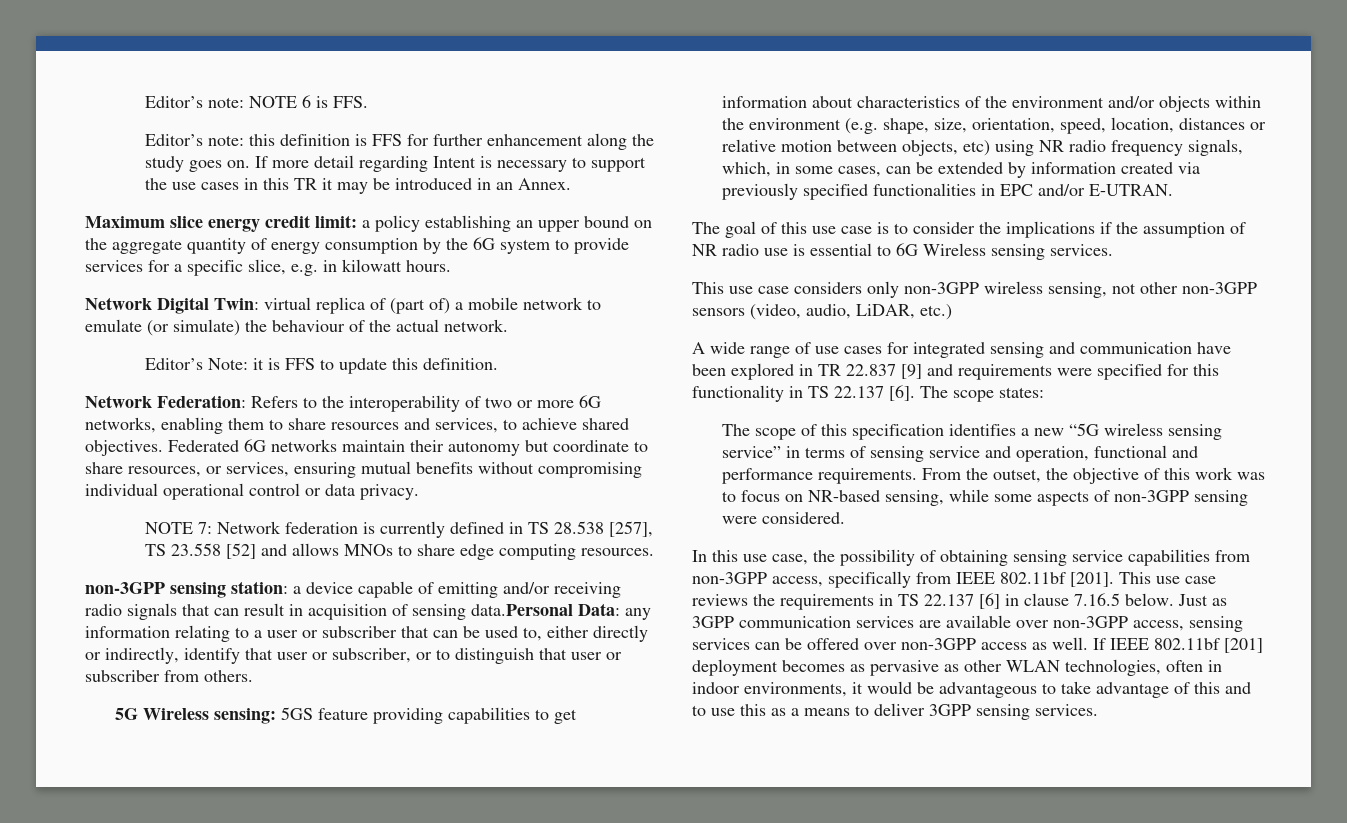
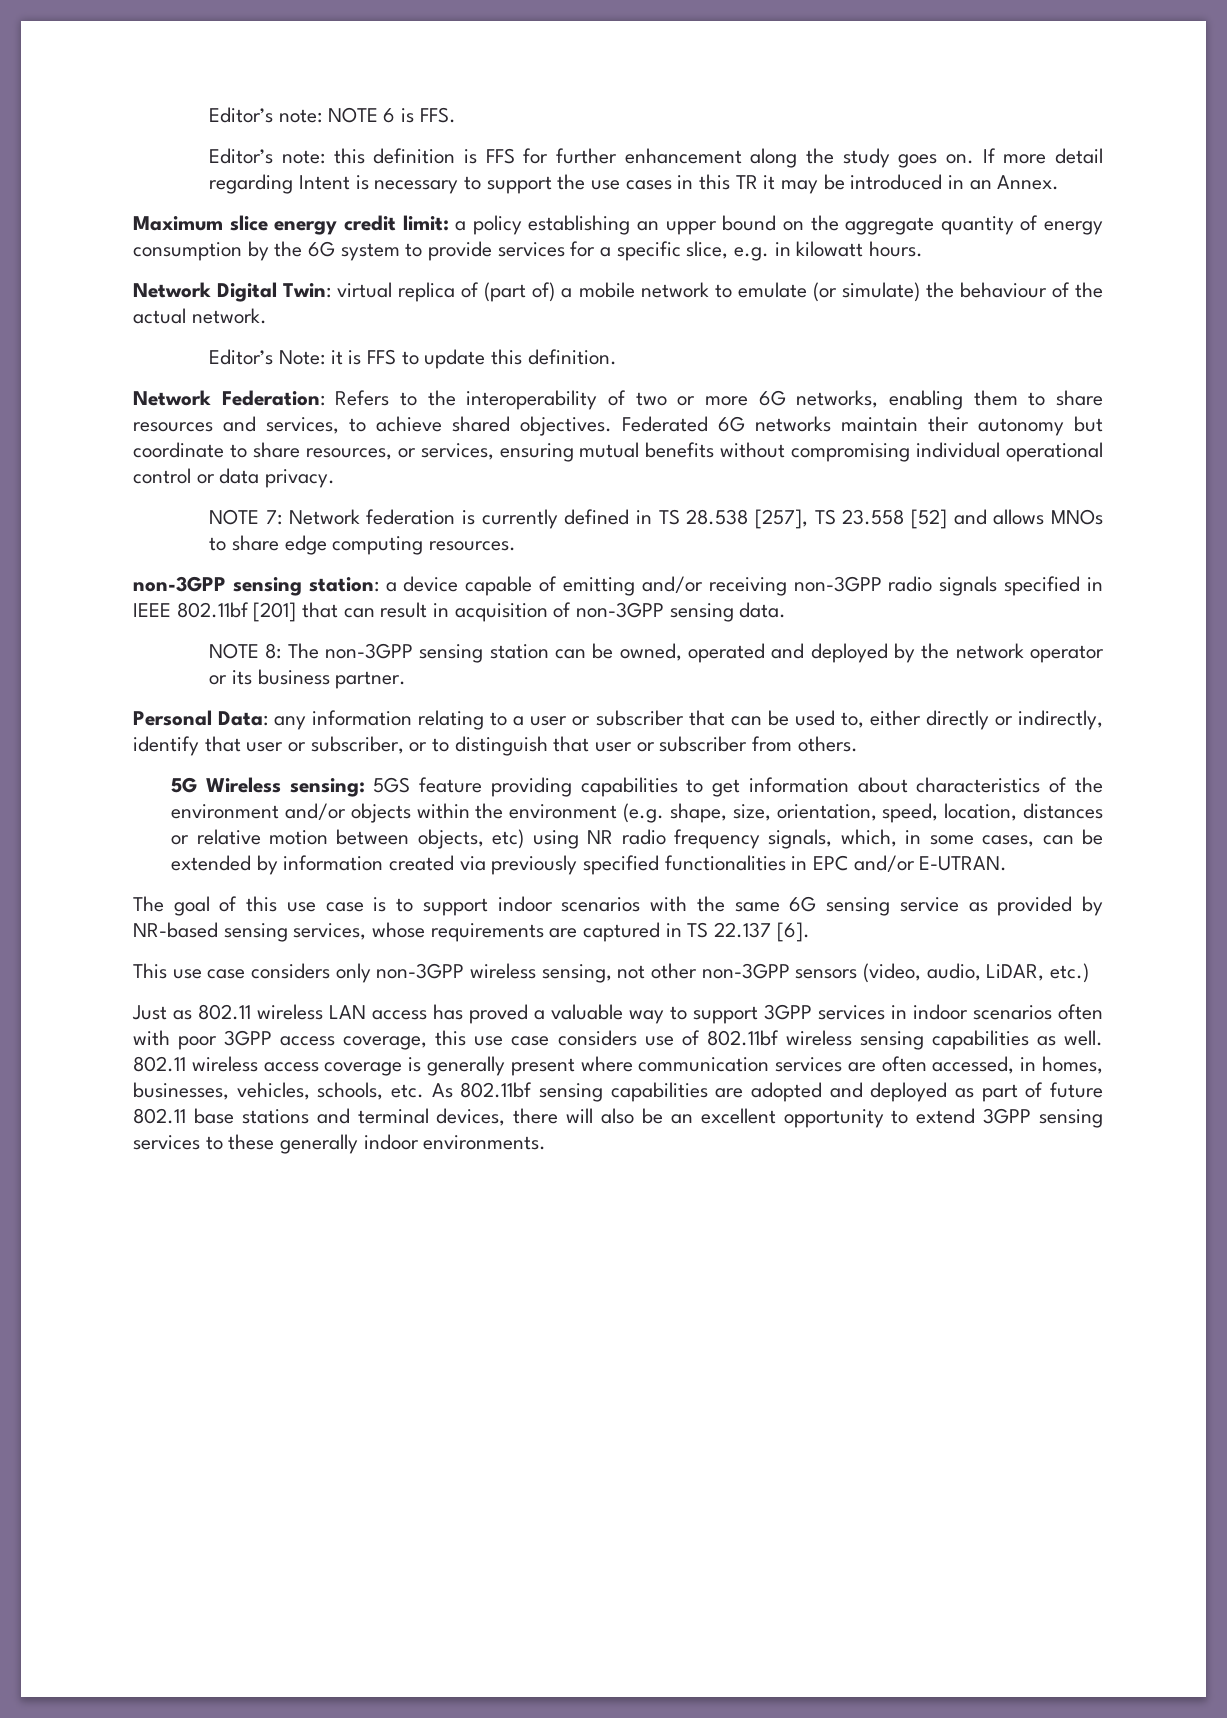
(621, 590) none -> [793,576,882,592] non-3GPP
(177, 611) none -> [1004,576,1103,596] [133,602,297,622] specified in IEEE 802.11bf [201]
[412,604,573,620] sensing data.Personal -> [576,602,787,622] [209,643,1105,663] [209,669,407,689] [133,710,212,726] non-3GPP sensing data. // NOTE 8: The non-3GPP sensing station can be owned, operated and deployed by the network operator or its business partner. // Personal
[913,221,1246,238] [692,243,1113,260] consider the implications if the assumption of NR radio use is essential to 6G Wireless sensing services. -> [422,896,1103,916] [133,922,810,942] support indoor scenarios with the same 6G sensing service as provided by NR-based sensing services, whose requirements are captured in TS 22.137 [6].
[692,342,1231,358] [692,363,1219,380] [692,385,1044,402] [722,423,1223,440] [722,445,1199,462] [722,467,1266,484] [722,489,1249,506] [722,512,846,524] [692,549,1250,566] [692,571,1216,588] [692,593,1227,610] [692,615,1243,632] [692,637,1263,653] [692,659,1222,676] [692,681,1251,698] [692,703,1098,720] A wide range of use cases for integrated sensing and communication have been explored in TR 22.837 [9] and requirements were specified for this functionality in TS 22.137 [6]. The scope states: // The scope of this specification identifies a new “5G wireless sensing service” in terms of sensing service and operation, functional and performance requirements. From the outset, the objective of this work was to focus on NR-based sensing, while some aspects of non-3GPP sensing were considered. // In this use case, the possibility of obtaining sensing service capabilities from non-3GPP access, specifically from IEEE 802.11bf [201]. This use case reviews the requirements in TS 22.137 [6] in clause 7.16.5 below. Just as 3GPP communication services are available over non-3GPP access, sensing services can be offered over non-3GPP access as well. If IEEE 802.11bf [201] deployment becomes as pervasive as other WLAN technologies, often in indoor environments, it would be advantageous to take advantage of this and to use this as a means to deliver 3GPP sensing services. -> [132,1004,1103,1024] [133,1030,1103,1050] [133,1056,1104,1076] [133,1082,1103,1102] [133,1108,1103,1128] [133,1134,547,1154] Just as 802.11 wireless LAN access has proved a valuable way to support 3GPP services in indoor scenarios often with poor 3GPP access coverage, this use case considers use of 802.11bf wireless sensing capabilities as well. 802.11 wireless access coverage is generally present where communication services are often accessed, in homes, businesses, vehicles, schools, etc. As 802.11bf sensing capabilities are adopted and deployed as part of future 802.11 base stations and terminal devices, there will also be an excellent opportunity to extend 3GPP sensing services to these generally indoor environments.

